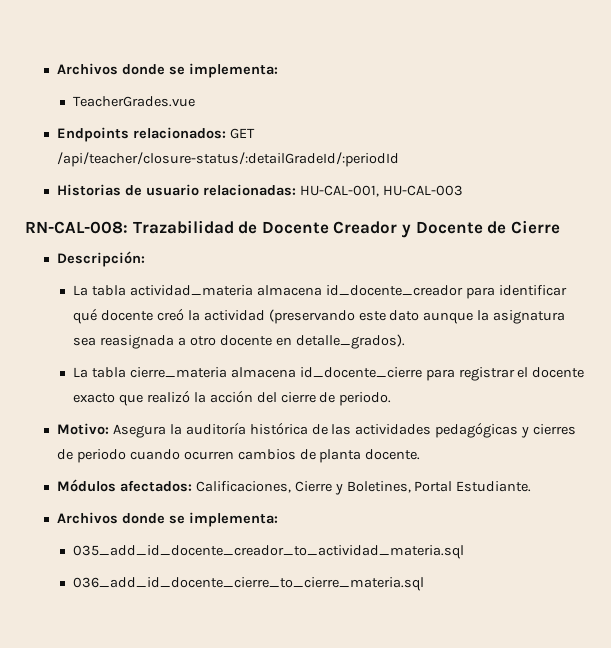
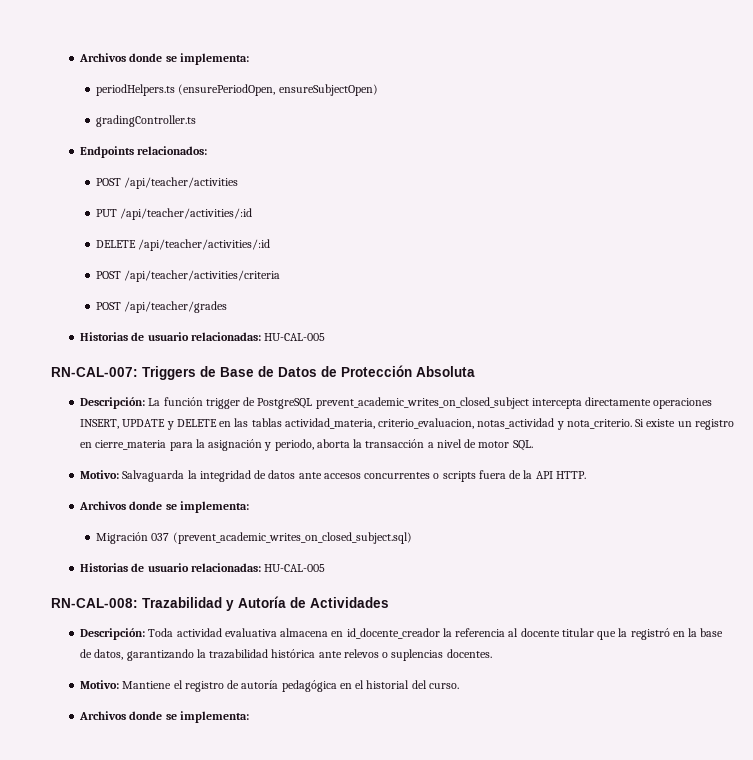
[56,63,278,78] [73,96,196,107] [56,127,255,142] [56,152,399,167] [56,184,463,197] [25,220,560,238] [56,251,145,267] [73,285,567,299] [73,308,566,324] [73,334,405,349] [73,367,585,381] [73,390,392,406] [56,422,577,438] [56,449,421,463] [56,479,532,495] [56,512,278,527] [73,545,465,559] [73,577,425,591] Archivos donde se implementa: // TeacherGrades.vue // Endpoints relacionados: GET /api/teacher/closure-status/:detailGradeId/:periodId // Historias de usuario relacionadas: HU-CAL-001, HU-CAL-003 // RN-CAL-008: Trazabilidad de Docente Creador y Docente de Cierre // Descripción: // La tabla actividad_materia almacena id_docente_creador para identificar qué docente creó la actividad (preservando este dato aunque la asignatura sea reasignada a otro docente en detalle_grados). // La tabla cierre_materia almacena id_docente_cierre para registrar el docente exacto que realizó la acción del cierre de periodo. // Motivo: Asegura la auditoría histórica de las actividades pedagógicas y cierres de periodo cuando ocurren cambios de planta docente. // Módulos afectados: Calificaciones, Cierre y Boletines, Portal Estudiante. // Archivos donde se implementa: // 035_add_id_docente_creador_to_actividad_materia.sql // 036_add_id_docente_cierre_to_cierre_materia.sql -> [79,53,249,65] [96,84,378,96] [96,115,197,127] [80,146,208,158] [96,177,239,189] [96,208,253,220] [96,239,271,251] [96,270,281,282] [96,301,228,313] [80,332,326,341] [51,365,475,380] [80,397,713,409] [80,418,734,430] [80,439,533,451] [80,470,586,482] [79,501,249,513] [96,532,412,544] [80,563,326,572] [51,596,389,611] [80,628,724,640] [80,649,492,661] [80,680,459,692] [79,711,249,723] Archivos donde se implementa: // periodHelpers.ts (ensurePeriodOpen, ensureSubjectOpen) // gradingController.ts // Endpoints relacionados: // POST /api/teacher/activities // PUT /api/teacher/activities/:id // DELETE /api/teacher/activities/:id // POST /api/teacher/activities/criteria // POST /api/teacher/grades // Historias de usuario relacionadas: HU-CAL-005 // RN-CAL-007: Triggers de Base de Datos de Protección Absoluta // Descripción: La función trigger de PostgreSQL prevent_academic_writes_on_closed_subject intercepta directamente operaciones INSERT, UPDATE y DELETE en las tablas actividad_materia, criterio_evaluacion, notas_actividad y nota_criterio. Si existe un registro en cierre_materia para la asignación y periodo, aborta la transacción a nivel de motor SQL. // Motivo: Salvaguarda la integridad de datos ante accesos concurrentes o scripts fuera de la API HTTP. // Archivos donde se implementa: // Migración 037 (prevent_academic_writes_on_closed_subject.sql) // Historias de usuario relacionadas: HU-CAL-005 // RN-CAL-008: Trazabilidad y Autoría de Actividades // Descripción: Toda actividad evaluativa almacena en id_docente_creador la referencia al docente titular que la registró en la base de datos, garantizando la trazabilidad histórica ante relevos o suplencias docentes. // Motivo: Mantiene el registro de autoría pedagógica en el historial del curso. // Archivos donde se implementa:

